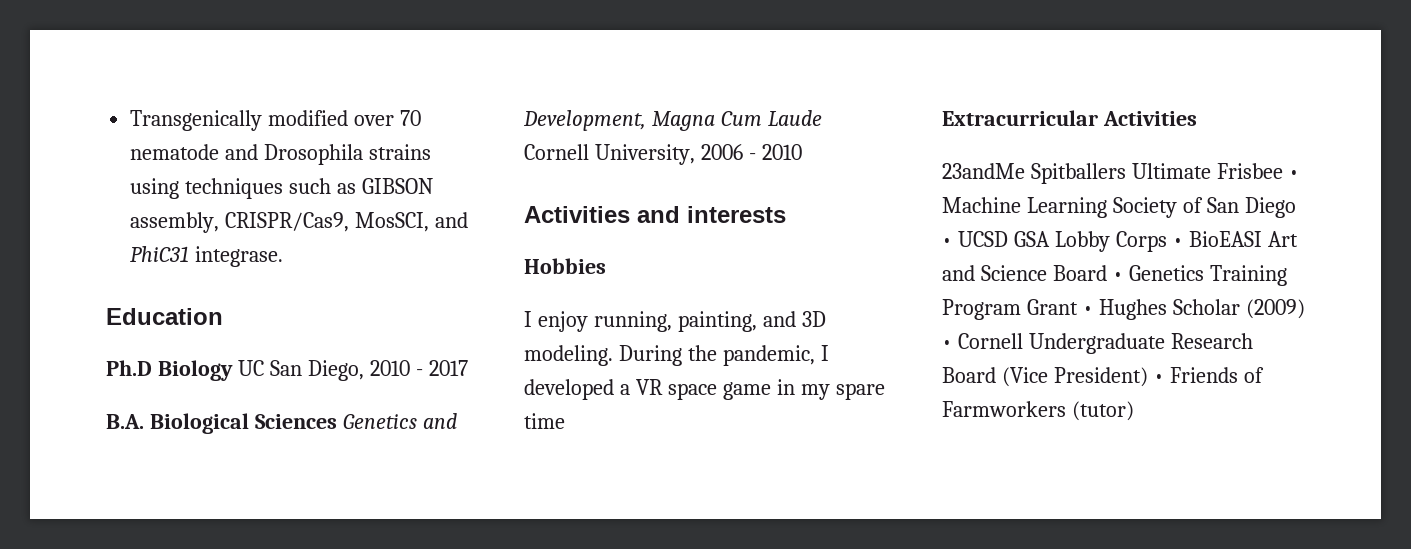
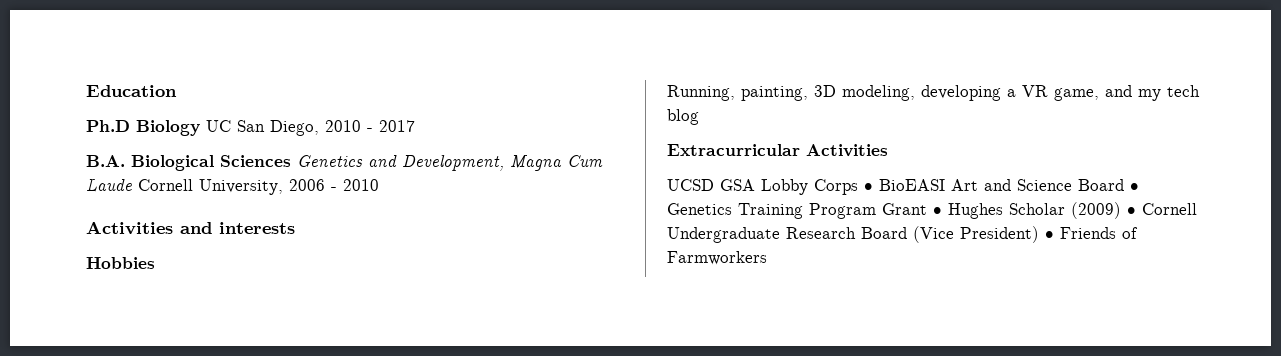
[130,110,422,131] [130,144,432,165] [130,178,433,199] [130,212,469,233] [130,246,284,267] Transgenically modified over 70 nematode and Drosophila strains using techniques such as GIBSON assembly, CRISPR/Cas9, MosSCI, and PhiC31 integrase. // -> (86, 91) none
[524,311,826,332] [524,345,829,366] [524,379,885,400] [524,413,565,429] [942,110,1197,126] [942,163,1299,184] [942,197,1296,218] [942,238,952,247] I enjoy running, painting, and 3D modeling. During the pandemic, I developed a VR space game in my spare time // Extracurricular Activities // 23andMe Spitballers Ultimate Frisbee • Machine Learning Society of San Diego • -> [667,85,1200,101] [667,109,699,125] [667,144,888,157] Running, painting, 3D modeling, developing a VR game, and my tech blog // Extracurricular Activities //
[1071,401,1134,421] (tutor) -> (767, 258) none

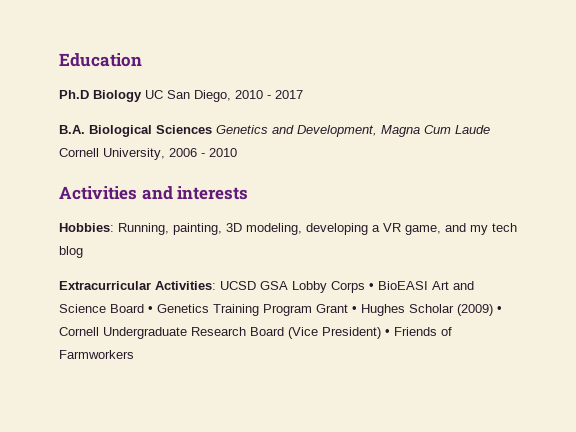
[86,257,155,269] Hobbies // -> [59,223,114,232] Hobbies:
[806,144,888,157] Activities // -> [155,281,216,290] Activities:

